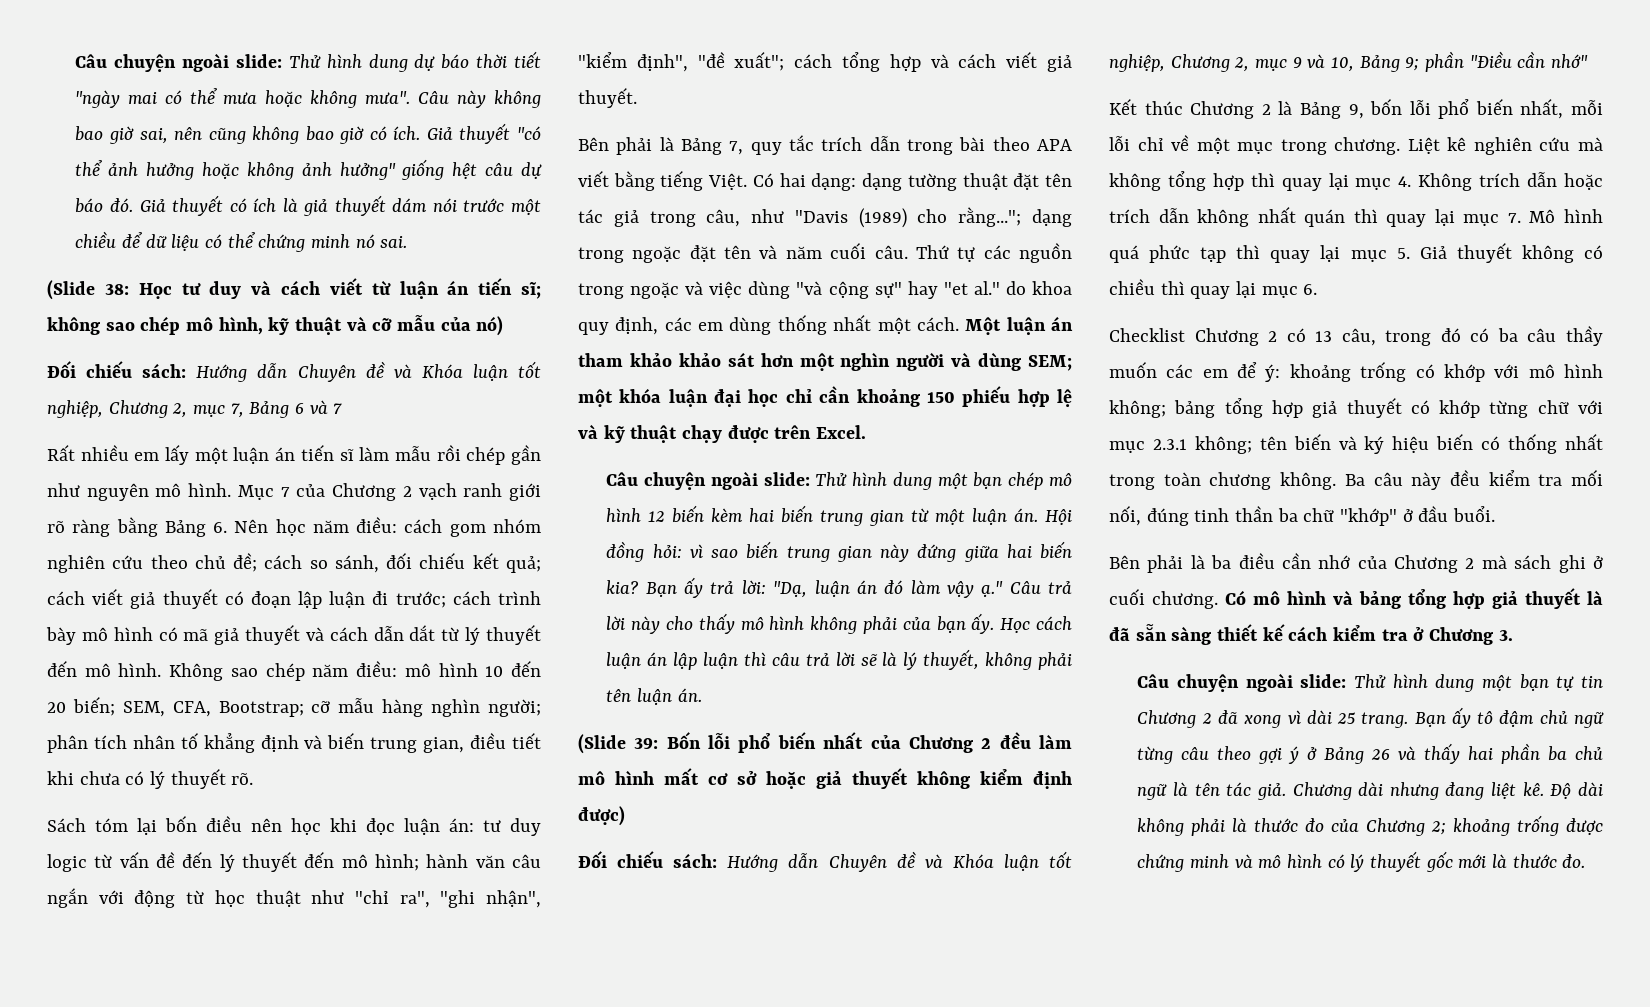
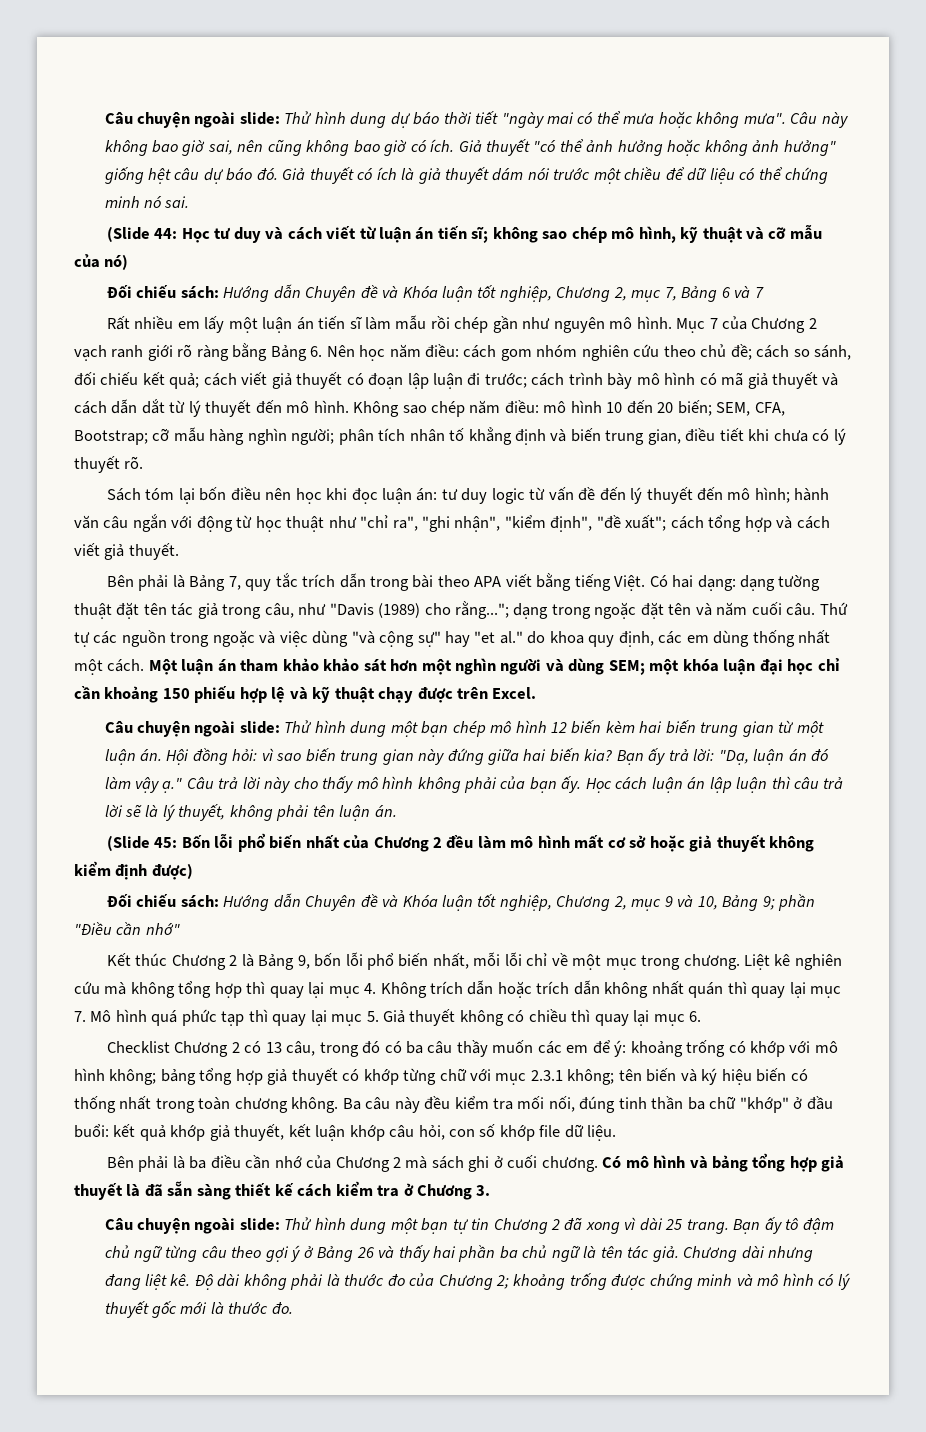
[104,284,129,295] 38: -> [154,228,178,239] 44:
[634,738,659,749] 39: -> [154,837,178,848] 45:
[1453,506,1496,522] buổi. -> [74,1124,617,1141] buổi: kết quả khớp giả thuyết, kết luận khớp câu hỏi, con số khớp file dữ liệu.

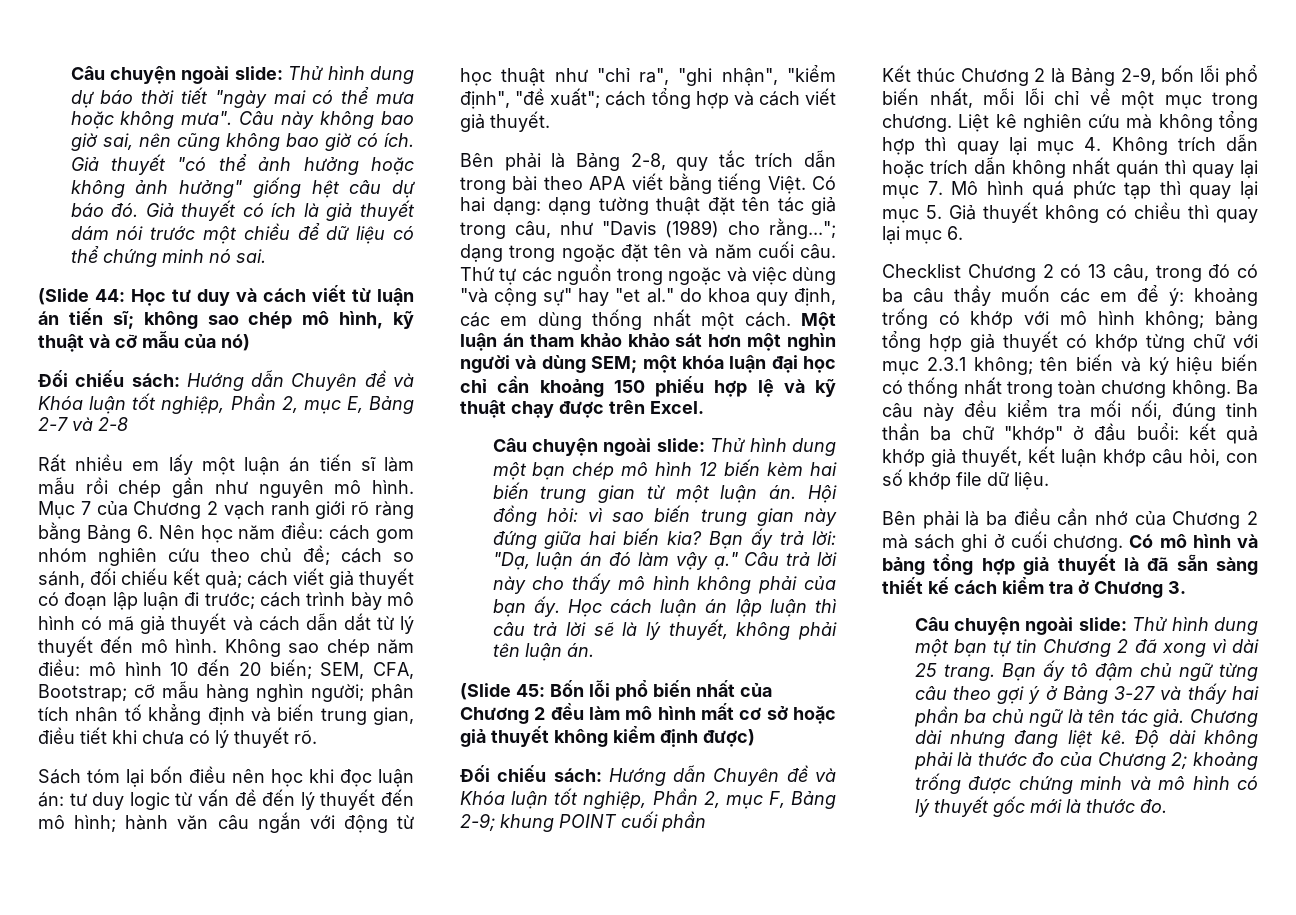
[556,286,764,302] Chương 2, mục 7, Bảng 6 và 7 -> [230,393,414,414] [38,417,128,431] Phần 2, mục E, Bảng 2-7 và 2-8
[228,576,241,590] 7, -> [630,153,666,170] 2-8,
[556,894,816,911] [74,922,180,935] Chương 2, mục 9 và 10, Bảng 9; phần "Điều cần nhớ" -> [652,788,836,809] [460,811,706,832] Phần 2, mục F, Bảng 2-9; khung POINT cuối phần
[297,955,310,969] 9, -> [1120,67,1156,85] 2-9,
[356,1247,375,1258] 26 -> [1114,686,1156,700] 3-27

